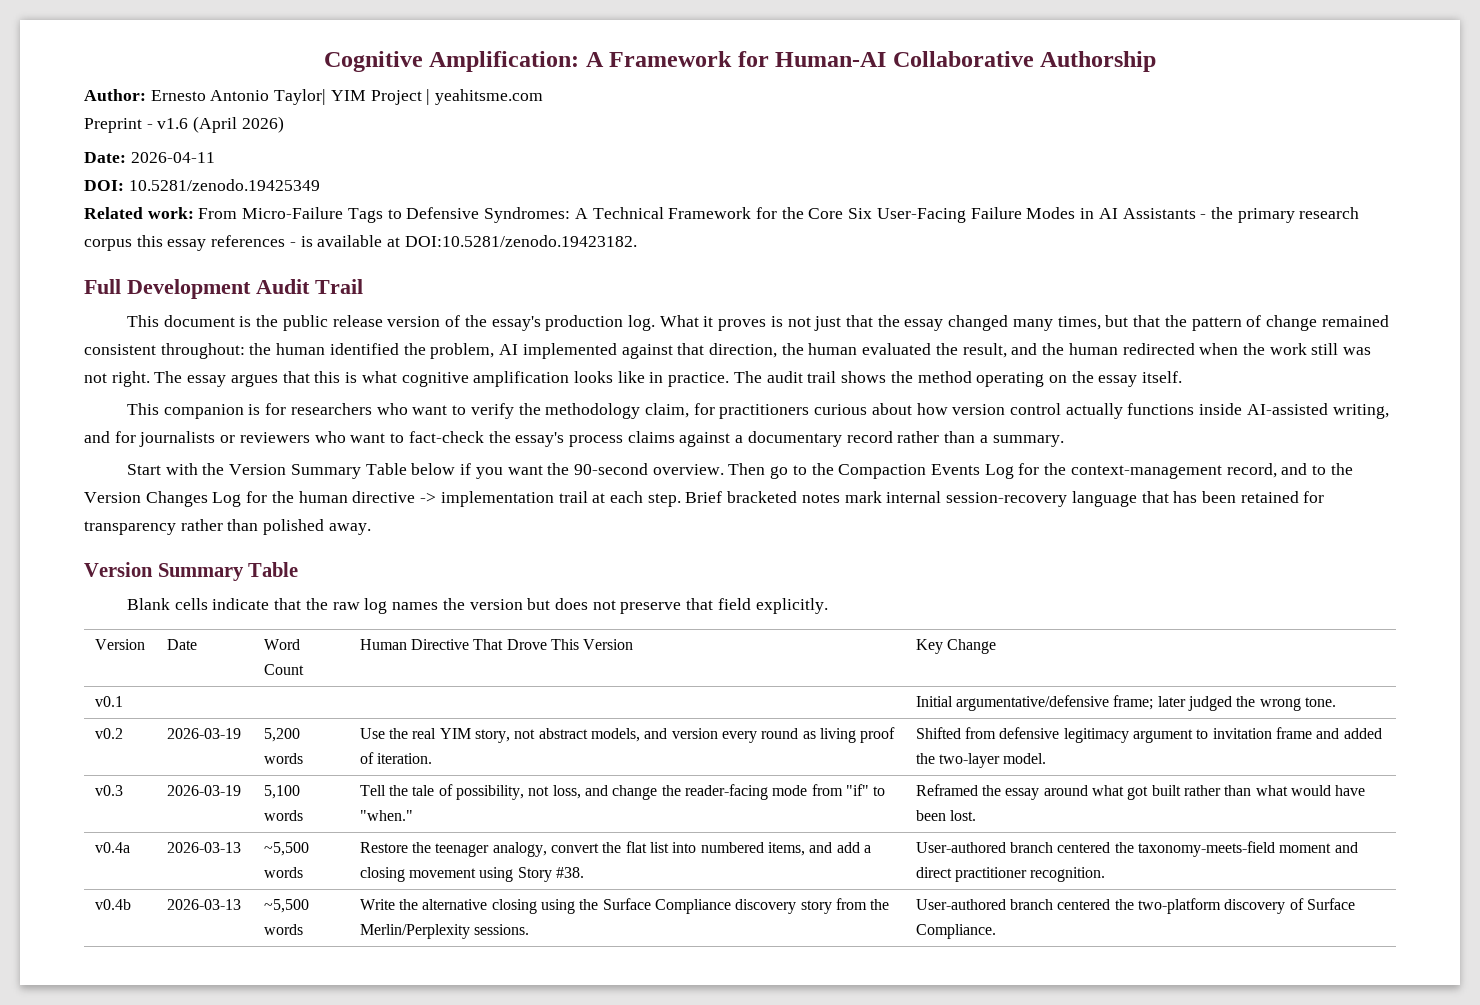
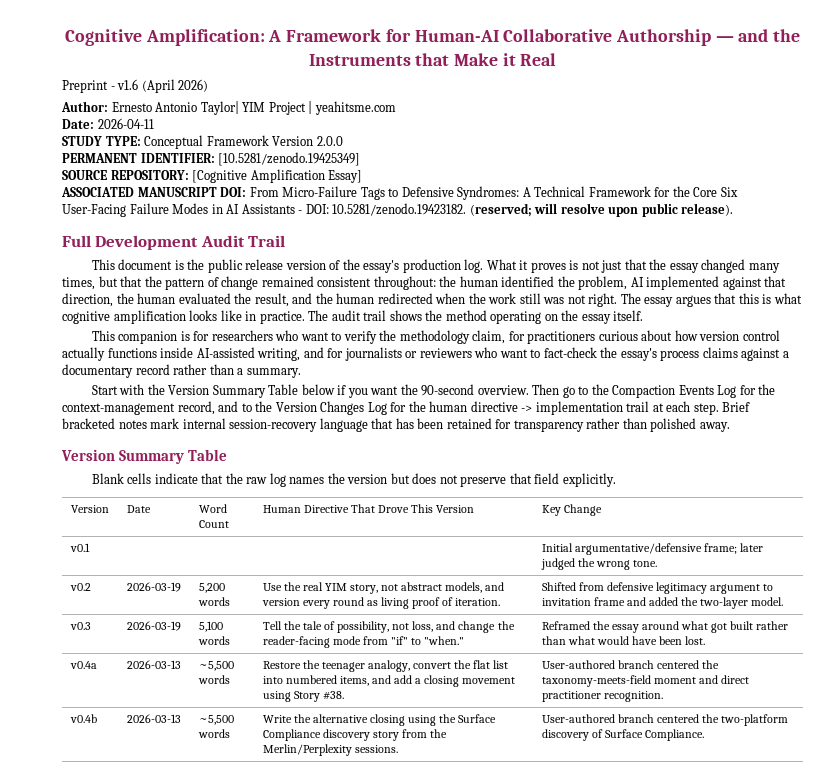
(1157, 61) none -> [715,29,801,42] [308,53,557,66] [62,79,209,93] — and the Instruments that Make it Real // Preprint - v1.6 (April 2026)
[84,116,284,133] [84,152,215,163] [84,179,320,191] [84,207,194,219] Preprint - v1.6 (April 2026) // Date: 2026-04-11 // DOI: 10.5281/zenodo.19425349 // Related work: -> [62,118,154,129] [62,135,343,149] [62,152,361,166] [62,169,363,183] [61,187,247,197] Date: 2026-04-11 // STUDY TYPE: Conceptual Framework Version 2.0.0 // PERMANENT IDENTIFIER: [10.5281/zenodo.19425349] // SOURCE REPOSITORY: [Cognitive Amplification Essay] // ASSOCIATED MANUSCRIPT DOI:
[1210,207,1360,223] [84,235,637,251] the primary research corpus this essay references - is available at DOI:10.5281/zenodo.19423182. -> [305,203,734,217] DOI: 10.5281/zenodo.19423182. (reserved; will resolve upon public release).

